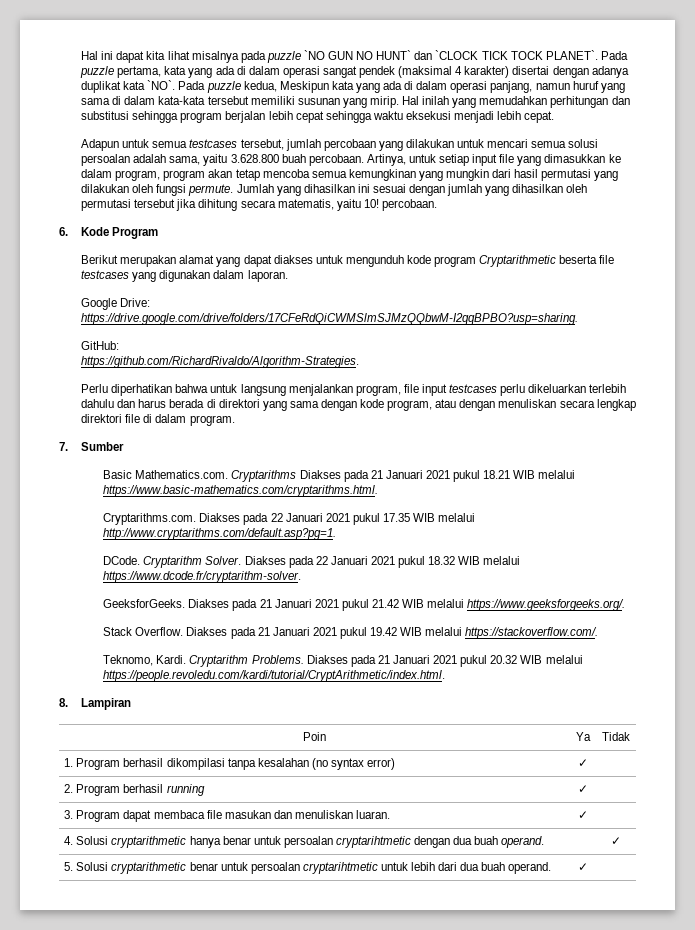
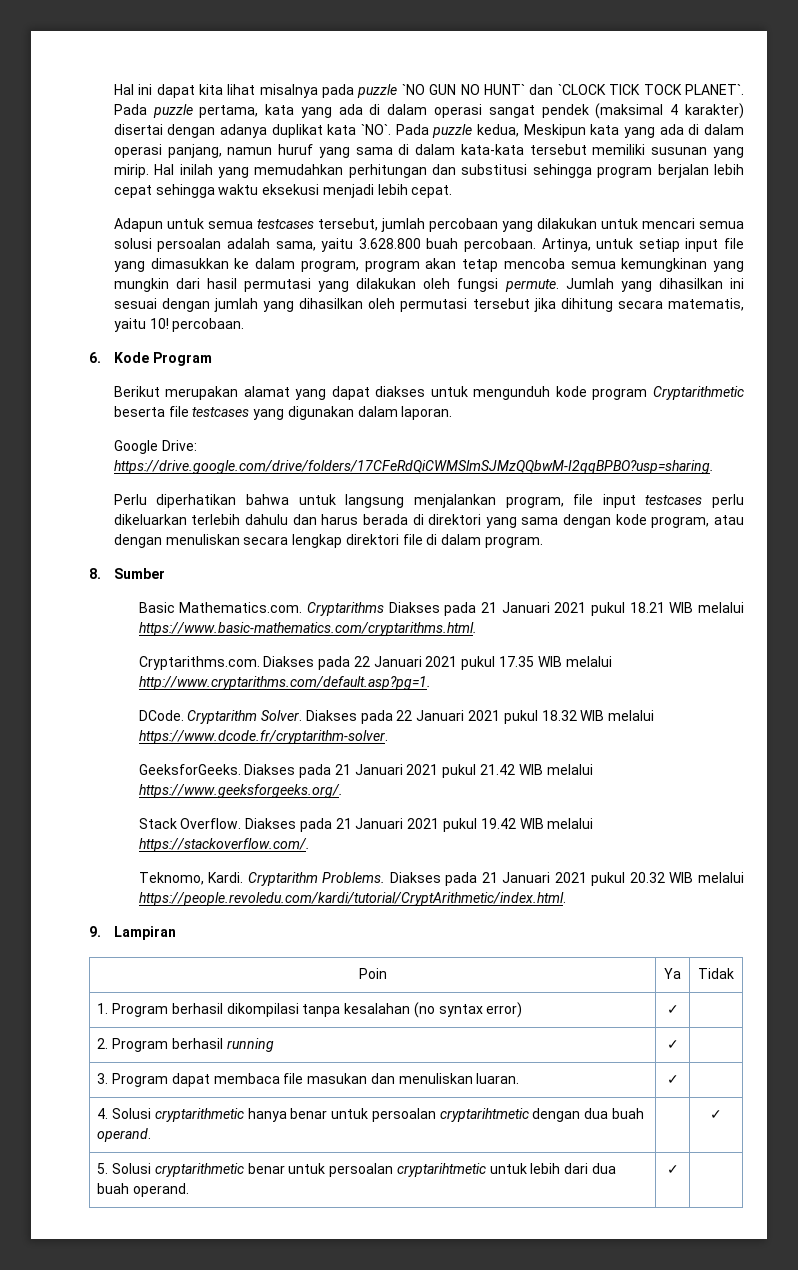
[81,341,120,350] [81,356,360,368] // GitHub: // https://github.com/RichardRivaldo/Algorithm-Strategies. -> (714, 467) none
[59,442,68,451] 7. -> [89,568,101,579] 8.
[59,698,68,707] 8. -> [89,926,101,937] 9.

